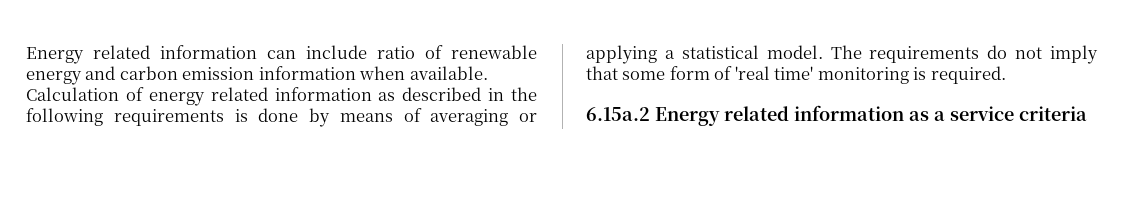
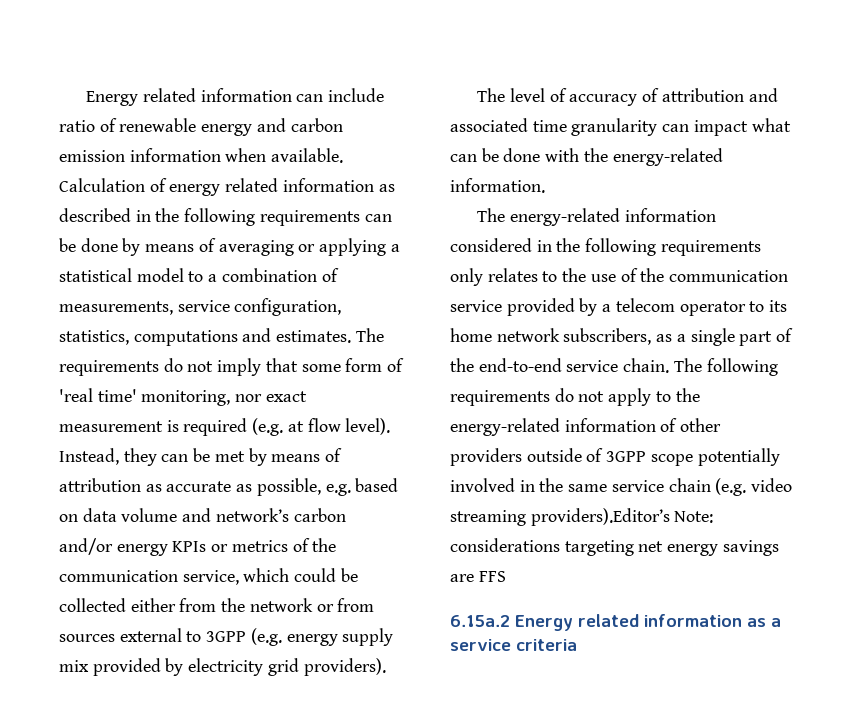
[234,109,248,122] is -> [364,214,392,222] [59,238,76,252] can be
[766,45,823,59] model. -> [136,268,339,282] [59,298,342,316] [59,328,352,346] model to a combination of measurements, service configuration, statistics, computations and estimates.
[817,66,1006,84] monitoring is required. -> [141,390,307,406] [59,418,391,436] [59,448,343,466] [59,478,399,496] [59,508,346,522] [59,538,337,556] [59,568,358,585] [59,598,375,612] [59,628,394,646] [59,658,386,676] [477,88,778,106] [450,118,791,136] [450,148,723,166] [450,178,545,193] [477,208,716,226] [450,238,761,256] [450,268,789,286] [450,298,788,316] [450,328,794,346] [450,358,778,376] [450,388,700,406] [450,418,722,436] [450,448,780,466] [450,478,793,496] [450,508,714,526] [450,538,779,556] [450,571,506,582] monitoring, nor exact measurement is required (e.g. at flow level). Instead, they can be met by means of attribution as accurate as possible, e.g. based on data volume and network’s carbon and/or energy KPIs or metrics of the communication service, which could be collected either from the network or from sources external to 3GPP (e.g. energy supply mix provided by electricity grid providers). // The level of accuracy of attribution and associated time granularity can impact what can be done with the energy-related information. // The energy-related information considered in the following requirements only relates to the use of the communication service provided by a telecom operator to its home network subscribers, as a single part of the end-to-end service chain. The following requirements do not apply to the energy-related information of other providers outside of 3GPP scope potentially involved in the same service chain (e.g. video streaming providers).Editor’s Note: considerations targeting net energy savings are FFS

